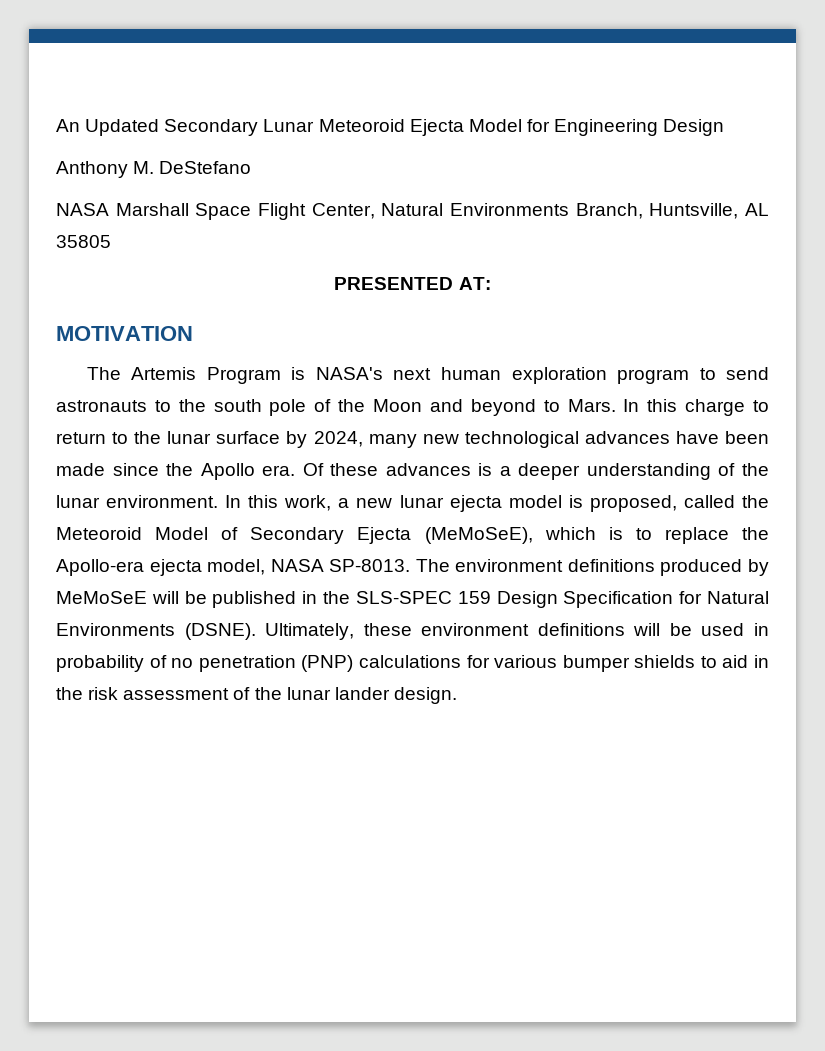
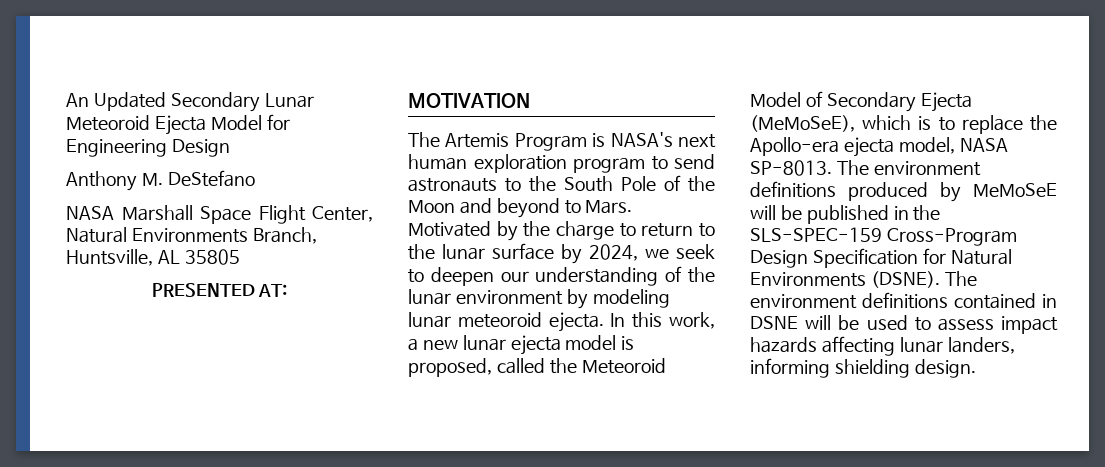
[213,399,307,416] south pole -> [563,176,656,192] South Pole
[623,399,678,412] In this -> [408,221,551,241] Motivated by the
[368,431,770,448] [56,463,770,480] [56,495,219,508] many new technological advances have been made since the Apollo era. Of these advances is a deeper understanding of the lunar environment. -> [645,244,715,259] [408,266,715,286] [408,289,670,309] [408,312,604,332] we seek to deepen our understanding of the lunar environment by modeling lunar meteoroid ejecta.
[355,591,491,604] SLS-SPEC 159 -> [750,227,1017,246] SLS-SPEC-159 Cross-Program
[265,623,769,640] [56,655,770,672] [56,687,390,700] Ultimately, these environment definitions will be used in probability of no penetration (PNP) calculations for various bumper shields to aid in the risk assessment of the lunar lander -> [944,271,977,286] [750,292,1057,309] [750,315,1058,334] [750,336,1015,356] [750,358,910,378] The environment definitions contained in DSNE will be used to assess impact hazards affecting lunar landers, informing shielding

